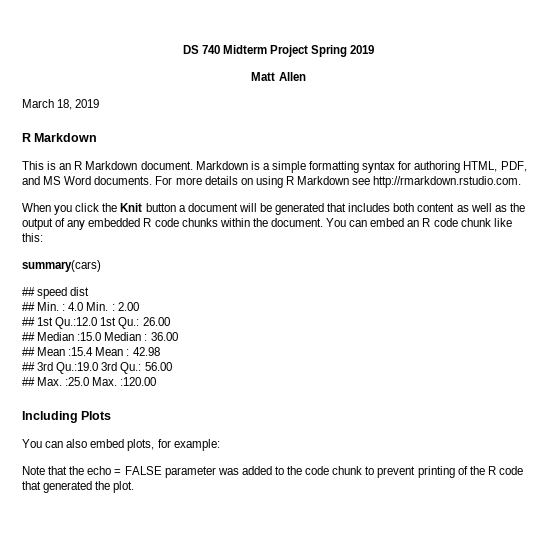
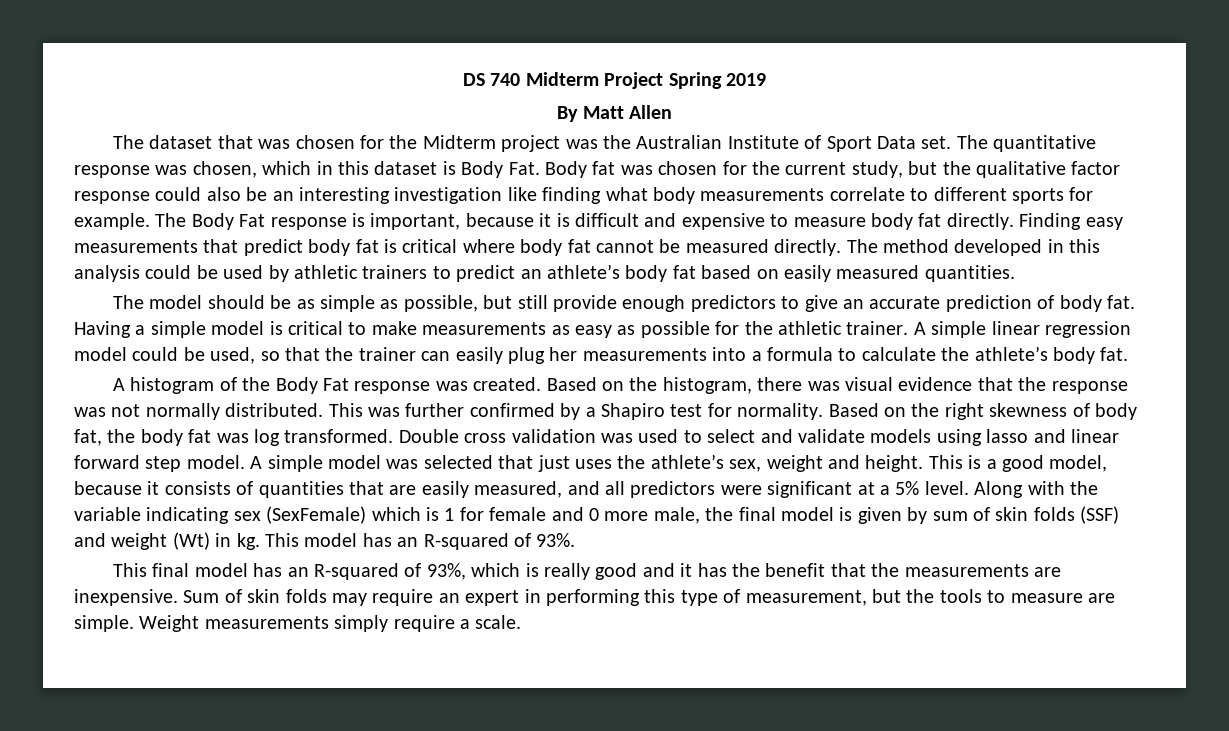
(375, 49) none -> [557,106,579,122] By
[22,99,100,110] [22,133,98,142] [22,161,527,173] [22,176,522,188] [22,203,525,215] [22,218,512,230] [22,233,43,242] [22,260,101,272] [22,287,90,299] [22,302,139,311] [22,317,170,329] [22,332,178,341] [22,347,160,356] [22,362,172,374] [22,377,157,386] [22,411,112,423] [22,439,220,451] [22,466,523,478] [22,481,135,493] March 18, 2019 // R Markdown // This is an R Markdown document. Markdown is a simple formatting syntax for authoring HTML, PDF, and MS Word documents. For more details on using R Markdown see http://rmarkdown.rstudio.com. // When you click the Knit button a document will be generated that includes both content as well as the output of any embedded R code chunks within the document. You can embed an R code chunk like this: // summary(cars) // ## speed dist // ## Min. : 4.0 Min. : 2.00 // ## 1st Qu.:12.0 1st Qu.: 26.00 // ## Median :15.0 Median : 36.00 // ## Mean :15.4 Mean : 42.98 // ## 3rd Qu.:19.0 3rd Qu.: 56.00 // ## Max. :25.0 Max. :120.00 // Including Plots // You can also embed plots, for example: // Note that the echo = FALSE parameter was added to the code chunk to prevent printing of the R code that generated the plot. -> [113,135,1097,152] [74,161,1121,178] [74,187,1094,204] [74,213,1123,230] [74,239,1101,256] [74,264,1015,282] [113,295,1136,312] [74,321,1131,338] [74,346,1129,364] [113,377,1128,394] [74,403,1137,420] [74,429,1119,446] [74,454,1108,472] [74,481,1098,498] [74,506,1120,524] [74,532,576,550] [113,563,1062,580] [74,589,1115,606] [74,615,522,632] The dataset that was chosen for the Midterm project was the Australian Institute of Sport Data set. The quantitative response was chosen, which in this dataset is Body Fat. Body fat was chosen for the current study, but the qualitative factor response could also be an interesting investigation like finding what body measurements correlate to different sports for example. The Body Fat response is important, because it is difficult and expensive to measure body fat directly. Finding easy measurements that predict body fat is critical where body fat cannot be measured directly. The method developed in this analysis could be used by athletic trainers to predict an athlete’s body fat based on easily measured quantities. // The model should be as simple as possible, but still provide enough predictors to give an accurate prediction of body fat. Having a simple model is critical to make measurements as easy as possible for the athletic trainer. A simple linear regression model could be used, so that the trainer can easily plug her measurements into a formula to calculate the athlete’s body fat. // A histogram of the Body Fat response was created. Based on the histogram, there was visual evidence that the response was not normally distributed. This was further confirmed by a Shapiro test for normality. Based on the right skewness of body fat, the body fat was log transformed. Double cross validation was used to select and validate models using lasso and linear forward step model. A simple model was selected that just uses the athlete’s sex, weight and height. This is a good model, because it consists of quantities that are easily measured, and all predictors were significant at a 5% level. Along with the variable indicating sex (SexFemale) which is 1 for female and 0 more male, the final model is given by sum of skin folds (SSF) and weight (Wt) in kg. This model has an R-squared of 93%. // This final model has an R-squared of 93%, which is really good and it has the benefit that the measurements are inexpensive. Sum of skin folds may require an expert in performing this type of measurement, but the tools to measure are simple. Weight measurements simply require a scale.

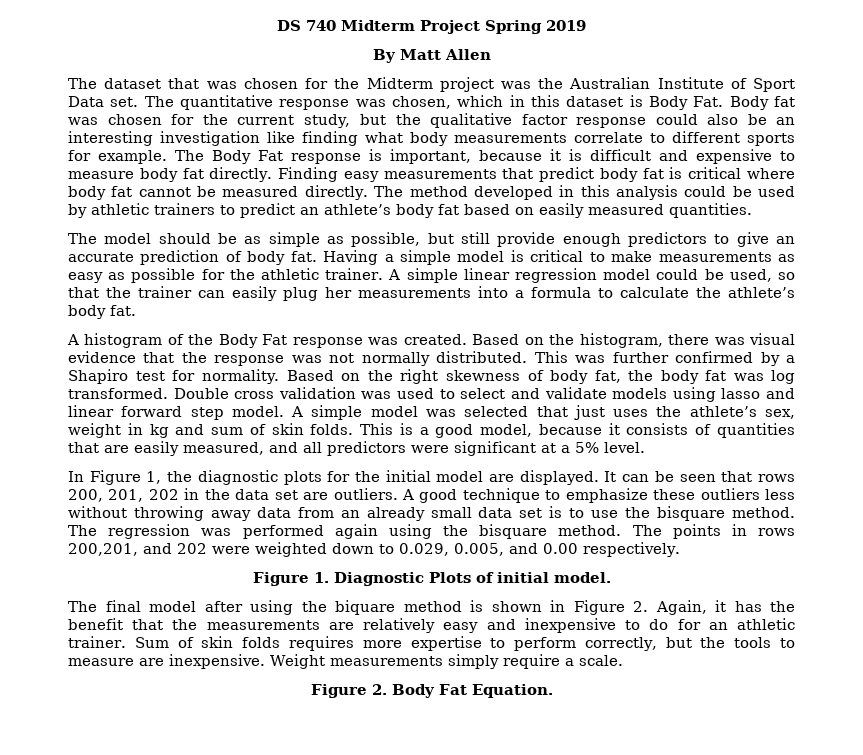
[827,455,924,472] and height. -> [127,423,354,438] in kg and sum of skin folds.
[974,481,1098,498] [74,506,1120,524] [74,532,576,550] [113,563,675,580] Along with the variable indicating sex (SexFemale) which is 1 for female and 0 more male, the final model is given by sum of skin folds (SSF) and weight (Wt) in kg. This model has an R-squared of 93%. // This final model has an R-squared of 93%, which is really good and -> [68,470,796,485] [68,488,795,503] [68,506,795,521] [68,524,795,539] [68,542,680,557] [252,572,611,586] [68,600,707,615] // In Figure 1, the diagnostic plots for the initial model are displayed. It can be seen that rows 200, 201, 202 in the data set are outliers. A good technique to emphasize these outliers less without throwing away data from an already small data set is to use the bisquare method. The regression was performed again using the bisquare method. The points in rows 200,201, and 202 were weighted down to 0.029, 0.005, and 0.00 respectively. // Figure 1. Diagnostic Plots of initial model. // The final model after using the biquare method is shown in Figure 2. Again,
[74,589,867,606] inexpensive. Sum of skin folds may require an expert in performing this type of measurement, -> [363,618,796,633] [68,636,657,651] relatively easy and inexpensive to do for an athletic trainer. Sum of skin folds requires more expertise to perform correctly,
[74,615,134,632] simple. -> [169,654,265,669] inexpensive.
(522, 622) none -> [310,684,553,698] // Figure 2. Body Fat Equation.

